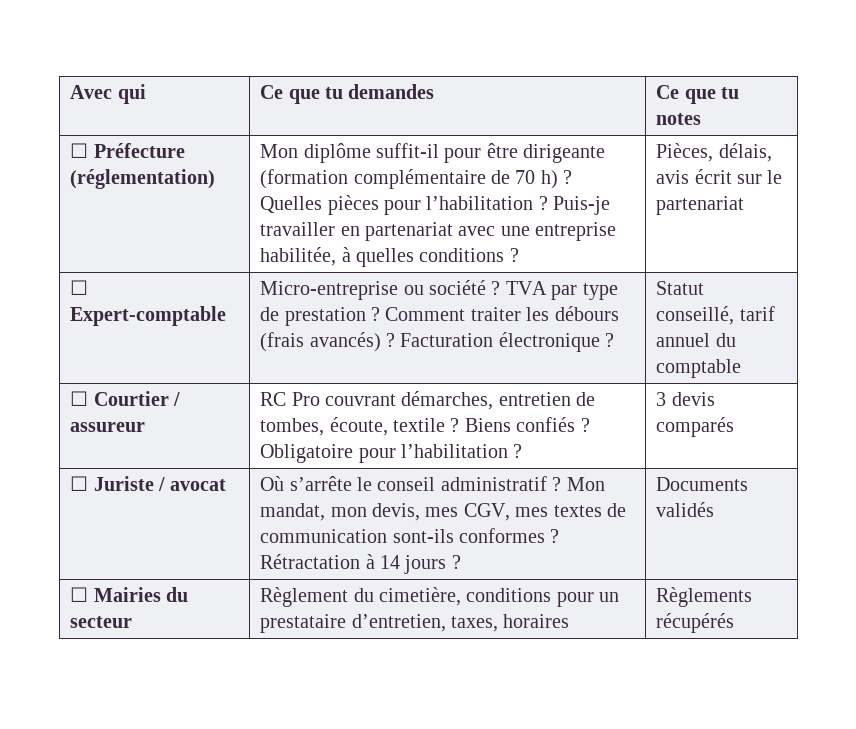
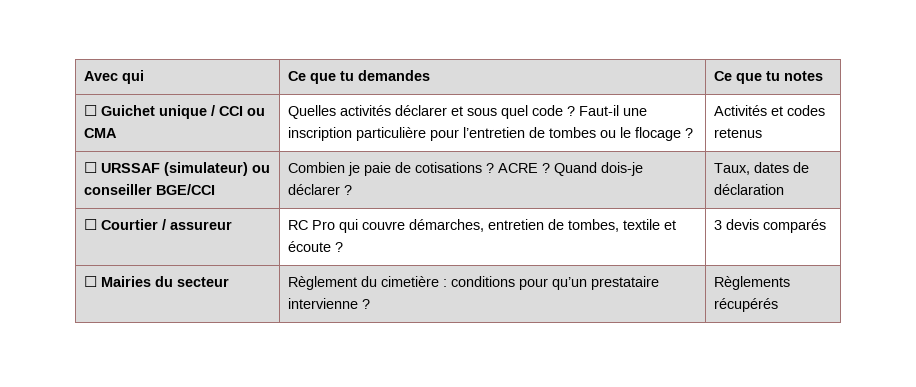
[93,143,185,158] [70,169,216,189] [260,143,606,163] [260,169,573,189] [260,195,611,215] [260,222,617,241] [260,247,519,267] [656,143,772,162] [656,169,783,184] [656,196,745,215] [70,280,89,295] [70,306,227,326] [260,280,618,300] [260,306,619,326] [260,332,615,352] [656,281,705,295] [656,306,775,325] [656,333,736,347] [656,359,742,378] Préfecture (réglementation) | Mon diplôme suffit-il pour être dirigeante (formation complémentaire de 70 h) ? Quelles pièces pour l’habilitation ? Puis-je travailler en partenariat avec une entreprise habilitée, à quelles conditions ? | Pièces, délais, avis écrit sur le partenariat // ☐ Expert-comptable | Micro-entreprise ou société ? TVA par type de prestation ? Comment traiter les débours (frais avancés) ? Facturation électronique ? | Statut conseillé, tarif annuel du comptable -> [100,105,265,119] [83,128,117,138] [287,105,647,119] [287,127,693,141] [713,105,825,116] [713,128,762,138] [83,162,270,176] [83,184,215,195] [287,162,643,176] [287,184,352,195] [713,162,809,175] [713,184,784,195] Guichet unique / CCI ou CMA | Quelles activités déclarer et sous quel code ? Faut-il une inscription particulière pour l’entretien de tombes ou le flocage ? | Activités et codes retenus // ☐ URSSAF (simulateur) ou conseiller BGE/CCI | Combien je paie de cotisations ? ACRE ? Quand dois-je déclarer ? | Taux, dates de déclaration
[324,394,396,406] couvrant -> [338,219,405,233] qui couvre
[329,417,590,436] [260,444,523,463] [656,392,715,406] [656,417,735,437] [70,476,227,491] [260,476,605,491] [260,503,626,521] [260,528,560,543] [260,554,461,574] [656,477,749,491] [656,502,715,517] écoute, textile ? Biens confiés ? Obligatoire pour l’habilitation ? | 3 devis comparés // ☐ Juriste / avocat | Où s’arrête le conseil administratif ? Mon mandat, mon devis, mes CGV, mes textes de communication sont-ils conformes ? Rétractation à 14 jours ? | Documents validés -> [622,219,676,230] [287,241,343,252] [713,219,826,233] textile et écoute ? | 3 devis comparés
[378,587,620,607] [260,614,570,633] cimetière, conditions pour un prestataire d’entretien, taxes, horaires -> [380,276,659,290] [287,298,370,309] cimetière : conditions pour qu’un prestataire intervienne ?

